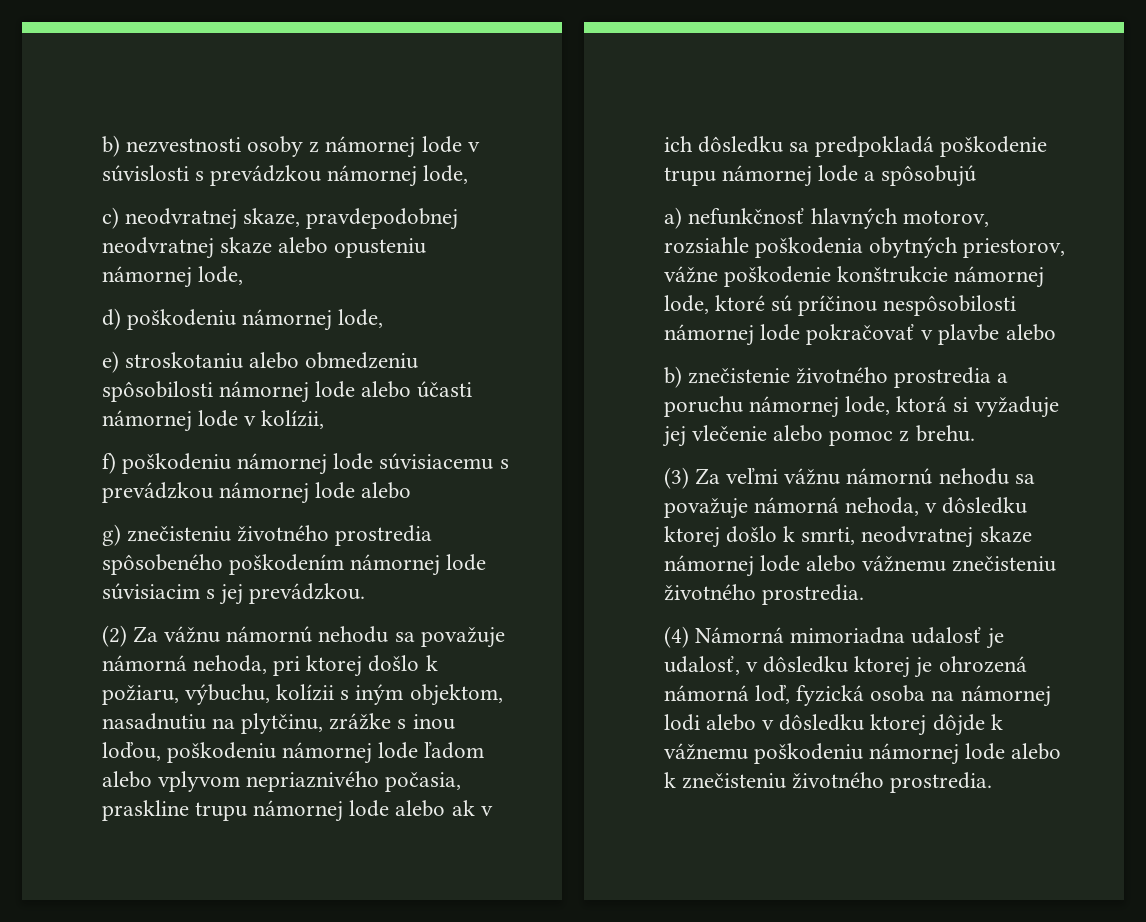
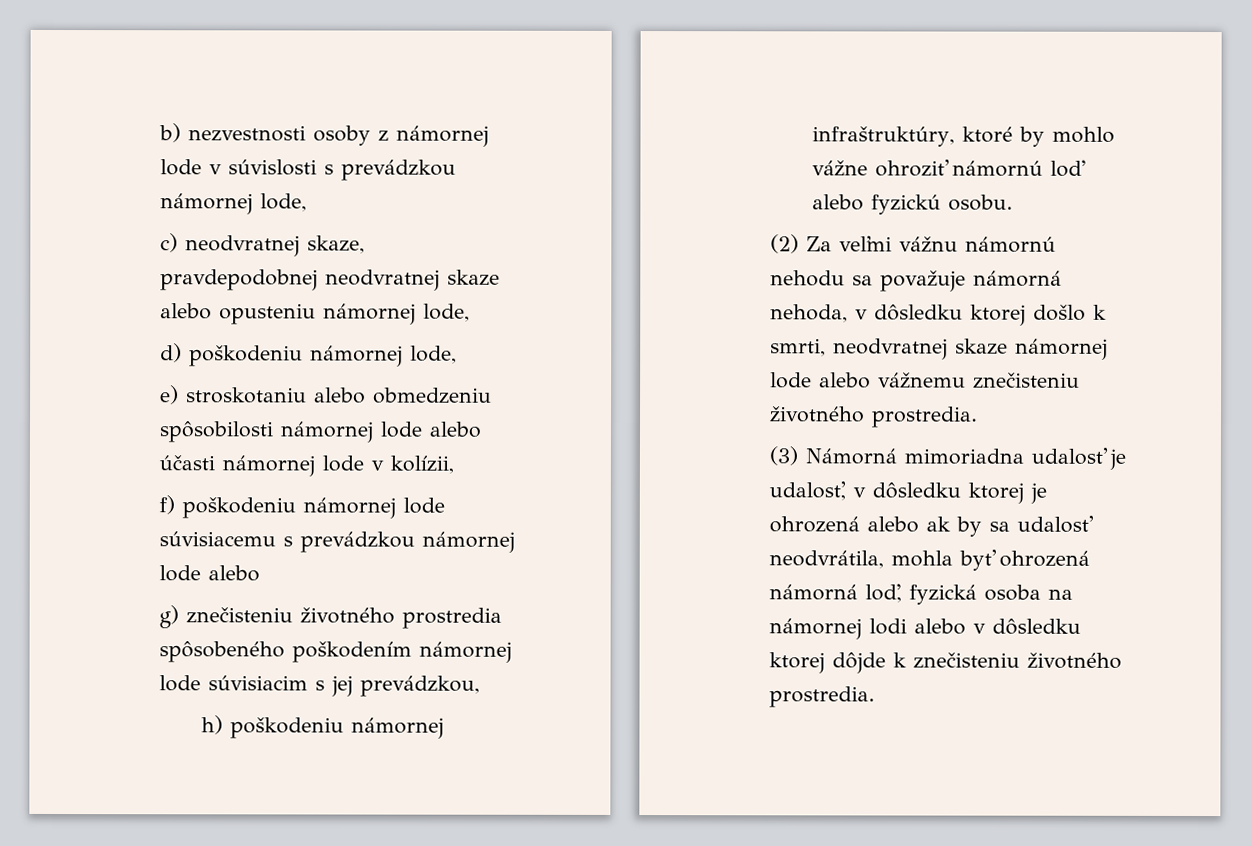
[249,583,366,604] [101,625,505,648] [101,655,438,677] [101,684,503,706] [101,713,455,734] [101,741,485,764] [101,771,462,792] [101,800,493,822] [663,136,1048,157] [663,165,977,187] [663,207,990,229] [663,237,1066,258] [663,266,1045,288] [663,295,1017,316] [663,324,1056,346] [663,366,1009,388] [663,396,1059,418] [661,425,975,447] [663,467,689,489] prevádzkou. // (2) Za vážnu námornú nehodu sa považuje námorná nehoda, pri ktorej došlo k požiaru, výbuchu, kolízii s iným objektom, nasadnutiu na plytčinu, zrážke s inou loďou, poškodeniu námornej lode ľadom alebo vplyvom nepriaznivého počasia, praskline trupu námornej lode alebo ak v ich dôsledku sa predpokladá poškodenie trupu námornej lode a spôsobujú // a) nefunkčnosť hlavných motorov, rozsiahle poškodenia obytných priestorov, vážne poškodenie konštrukcie námornej lode, ktoré sú príčinou nespôsobilosti námornej lode pokračovať v plavbe alebo // b) znečistenie životného prostredia a poruchu námornej lode, ktorá si vyžaduje jej vlečenie alebo pomoc z brehu. // (3) -> [359,675,480,697] [201,715,445,739] [812,126,1116,147] [812,159,1087,177] [812,194,1014,215] [769,234,799,254] prevádzkou, // h) poškodeniu námornej infraštruktúry, ktoré by mohlo vážne ohroziť námornú loď alebo fyzickú osobu. // (2)
[663,626,689,648] (4) -> [768,446,798,466] (3)
(1027, 664) none -> [866,515,1094,537] [768,549,1090,571] alebo ak by sa udalosť neodvrátila, mohla byť ohrozená
[663,743,1062,765] [663,772,676,788] vážnemu poškodeniu námornej lode alebo k -> (907, 660) none

